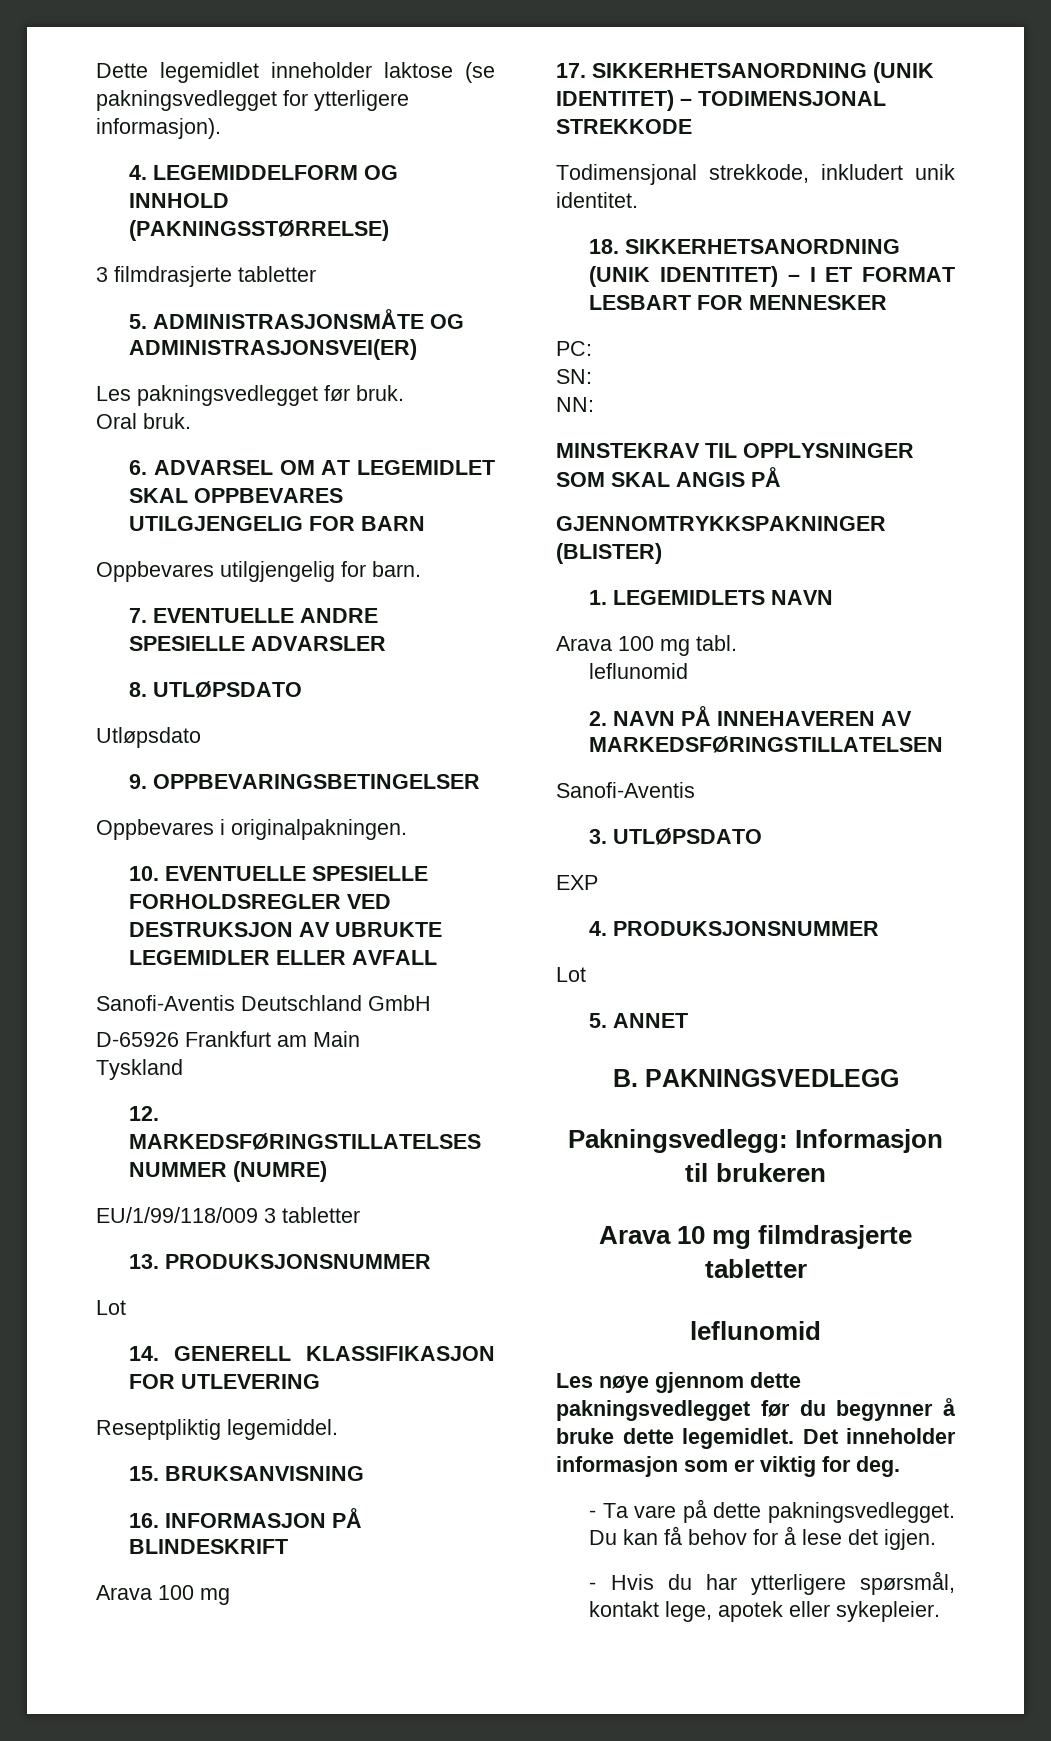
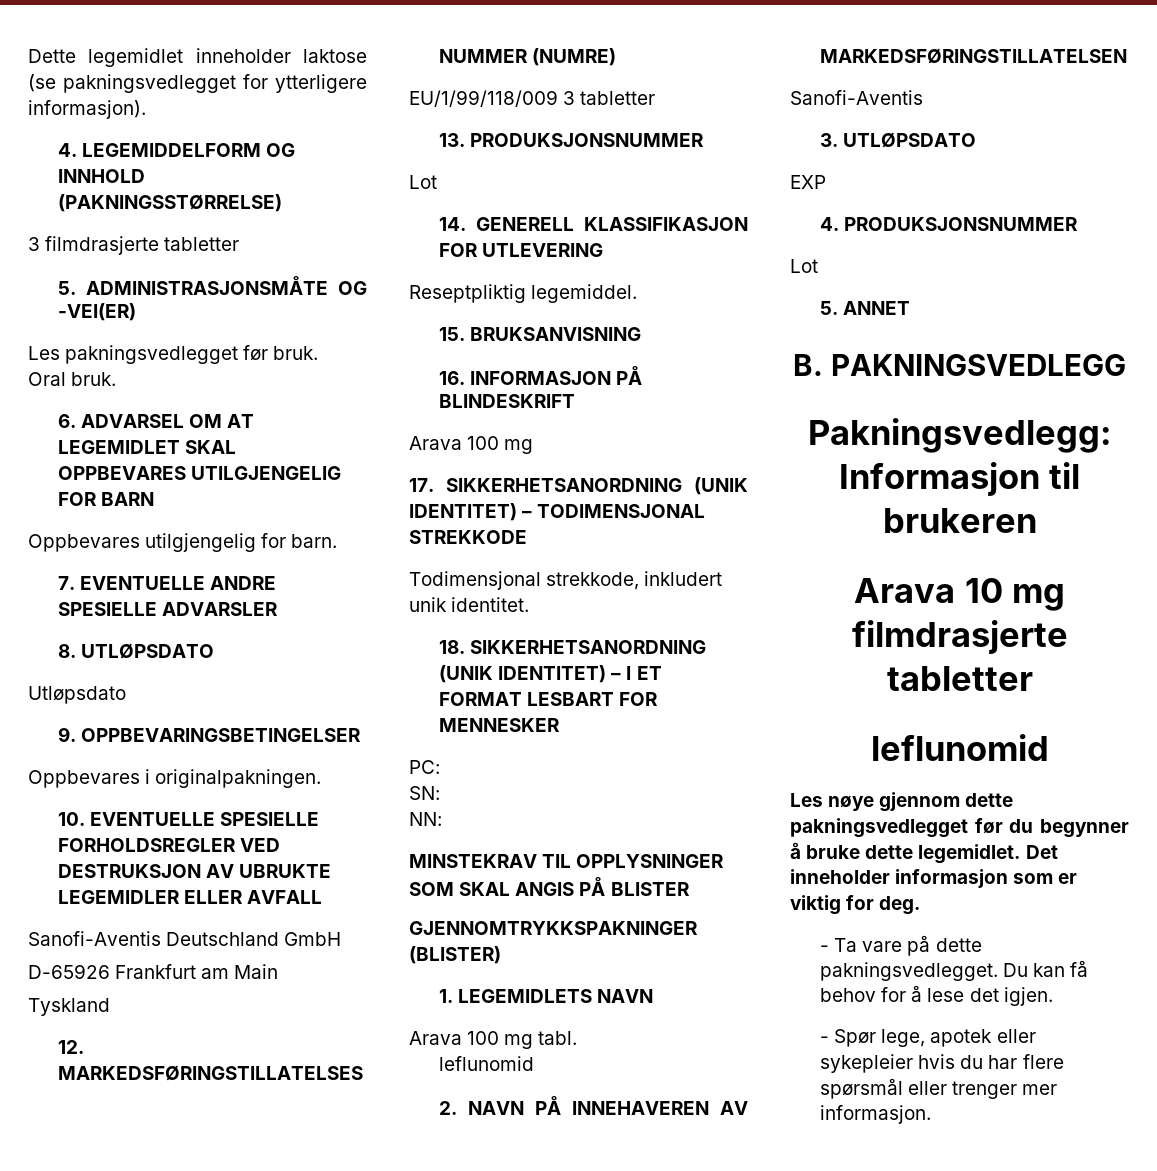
[129,339,418,360] ADMINISTRASJONSVEI(ER) -> [57,303,136,321] -VEI(ER)
(781, 477) none -> [610,882,690,896] BLISTER
[610,1571,955,1595] [589,1601,941,1622] Hvis du har ytterligere spørsmål, kontakt lege, apotek eller sykepleier. -> [834,1029,1036,1047] [819,1054,1064,1073] [819,1078,1058,1099] [819,1105,931,1124] Spør lege, apotek eller sykepleier hvis du har flere spørsmål eller trenger mer informasjon.

